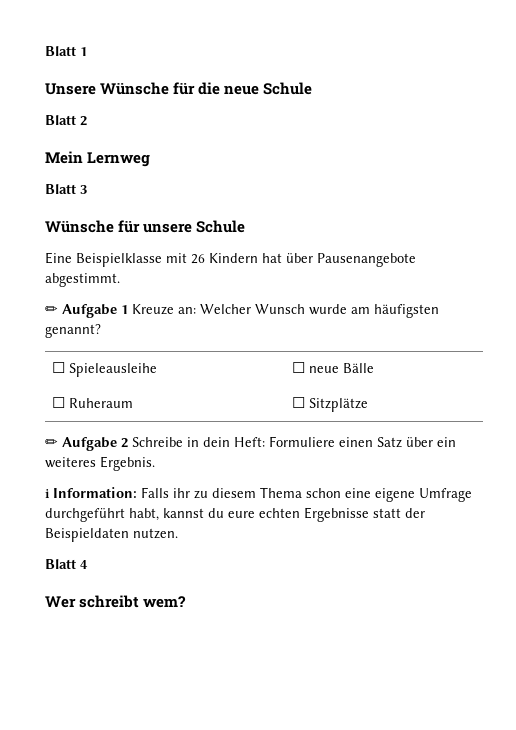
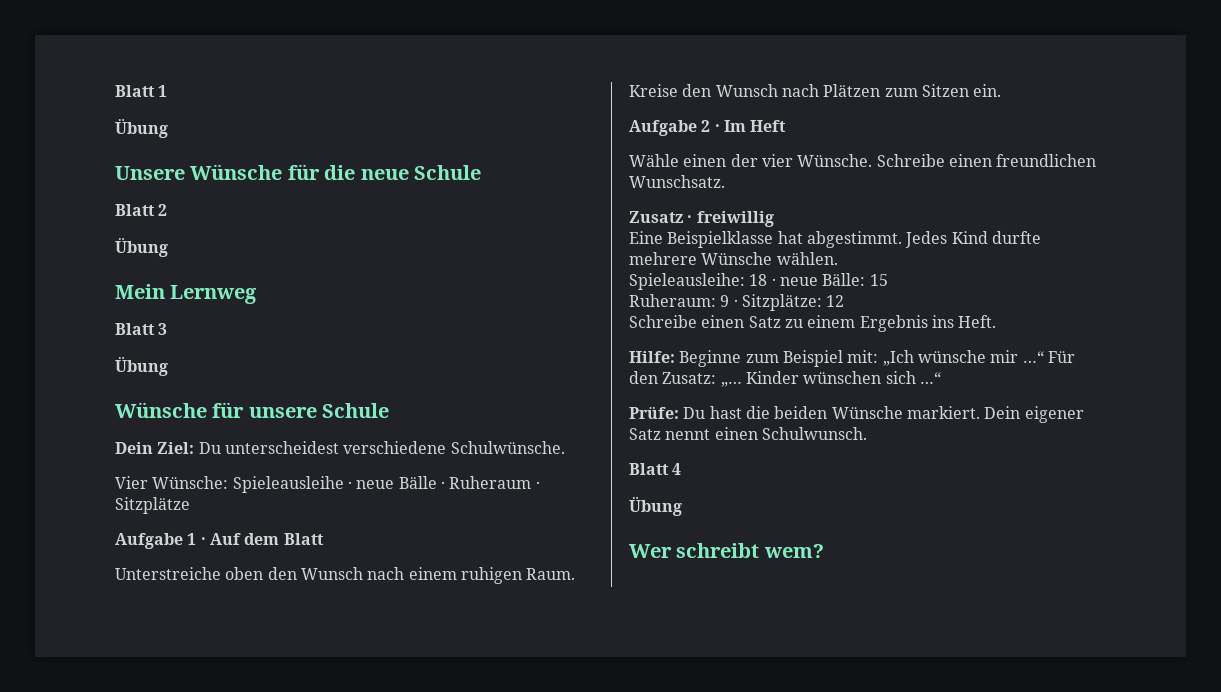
(87, 51) none -> [115,118,168,138] // Übung
(87, 121) none -> [115,237,168,257] // Übung
(87, 189) none -> [115,356,168,376] // Übung
[45,252,416,267] [45,273,120,287] [45,304,439,318] [45,324,101,338] [51,362,157,377] [291,362,374,373] [51,397,133,408] [291,397,368,412] [45,436,456,451] [45,456,155,471] [45,487,472,502] [45,507,425,522] [45,528,178,542] Eine Beispielklasse mit 26 Kindern hat über Pausenangebote abgestimmt. // ✏ Aufgabe 1 Kreuze an: Welcher Wunsch wurde am häufigsten genannt? // ☐ Spieleausleihe | ☐ neue Bälle // ☐ Ruheraum | ☐ Sitzplätze // ✏ Aufgabe 2 Schreibe in dein Heft: Formuliere einen Satz über ein weiteres Ergebnis. // ℹ Information: Falls ihr zu diesem Thema schon eine eigene Umfrage durchgeführt habt, kannst du eure echten Ergebnisse statt der Beispieldaten nutzen. -> [115,441,565,454] [115,476,540,493] [115,497,190,514] [115,533,324,549] [115,567,576,584] [629,84,1002,97] [629,120,787,136] [629,154,1097,167] [629,175,725,188] [629,211,774,227] [629,231,1041,248] [629,252,838,265] [629,273,888,290] [629,294,845,311] [629,315,997,332] [629,350,1075,367] [629,371,941,387] [629,406,1084,423] [629,427,867,440] Dein Ziel: Du unterscheidest verschiedene Schulwünsche. // Vier Wünsche: Spieleausleihe · neue Bälle · Ruheraum · Sitzplätze // Aufgabe 1 · Auf dem Blatt // Unterstreiche oben den Wunsch nach einem ruhigen Raum. Kreise den Wunsch nach Plätzen zum Sitzen ein. // Aufgabe 2 · Im Heft // Wähle einen der vier Wünsche. Schreibe einen freundlichen Wunschsatz. // Zusatz · freiwillig // Eine Beispielklasse hat abgestimmt. Jedes Kind durfte mehrere Wünsche wählen. // Spieleausleihe: 18 · neue Bälle: 15 // Ruheraum: 9 · Sitzplätze: 12 // Schreibe einen Satz zu einem Ergebnis ins Heft. // Hilfe: Beginne zum Beispiel mit: „Ich wünsche mir …“ Für den Zusatz: „… Kinder wünschen sich …“ // Prüfe: Du hast die beiden Wünsche markiert. Dein eigener Satz nennt einen Schulwunsch.
(88, 564) none -> [629,496,682,516] // Übung

